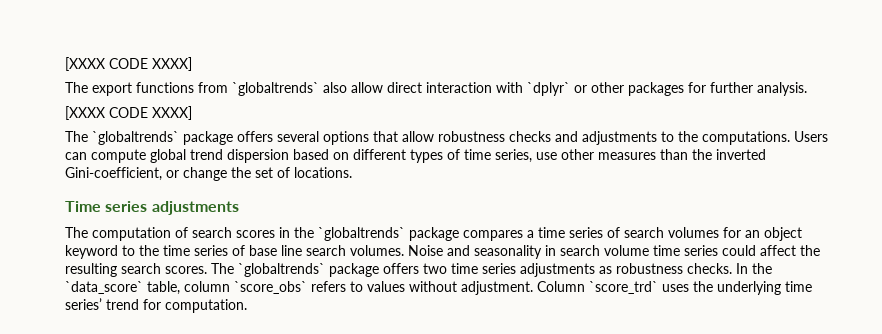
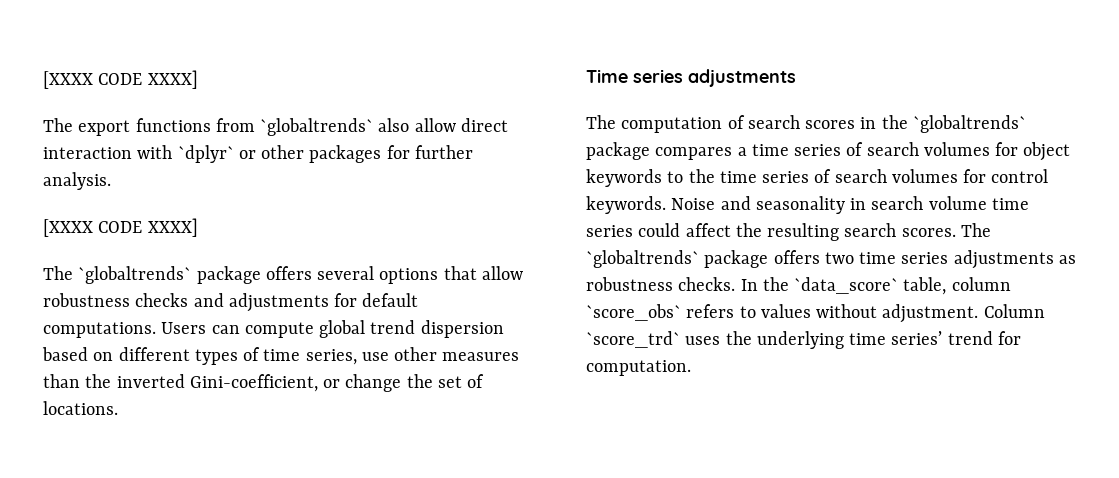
[661,131,698,142] to the -> [334,293,419,307] for default
[745,227,802,241] [65,245,118,259] an object keyword -> [1023,142,1071,161] [586,169,662,187] object keywords
[249,245,404,256] base line search volumes. -> [834,169,1049,183] [586,196,666,214] search volumes for control keywords.

